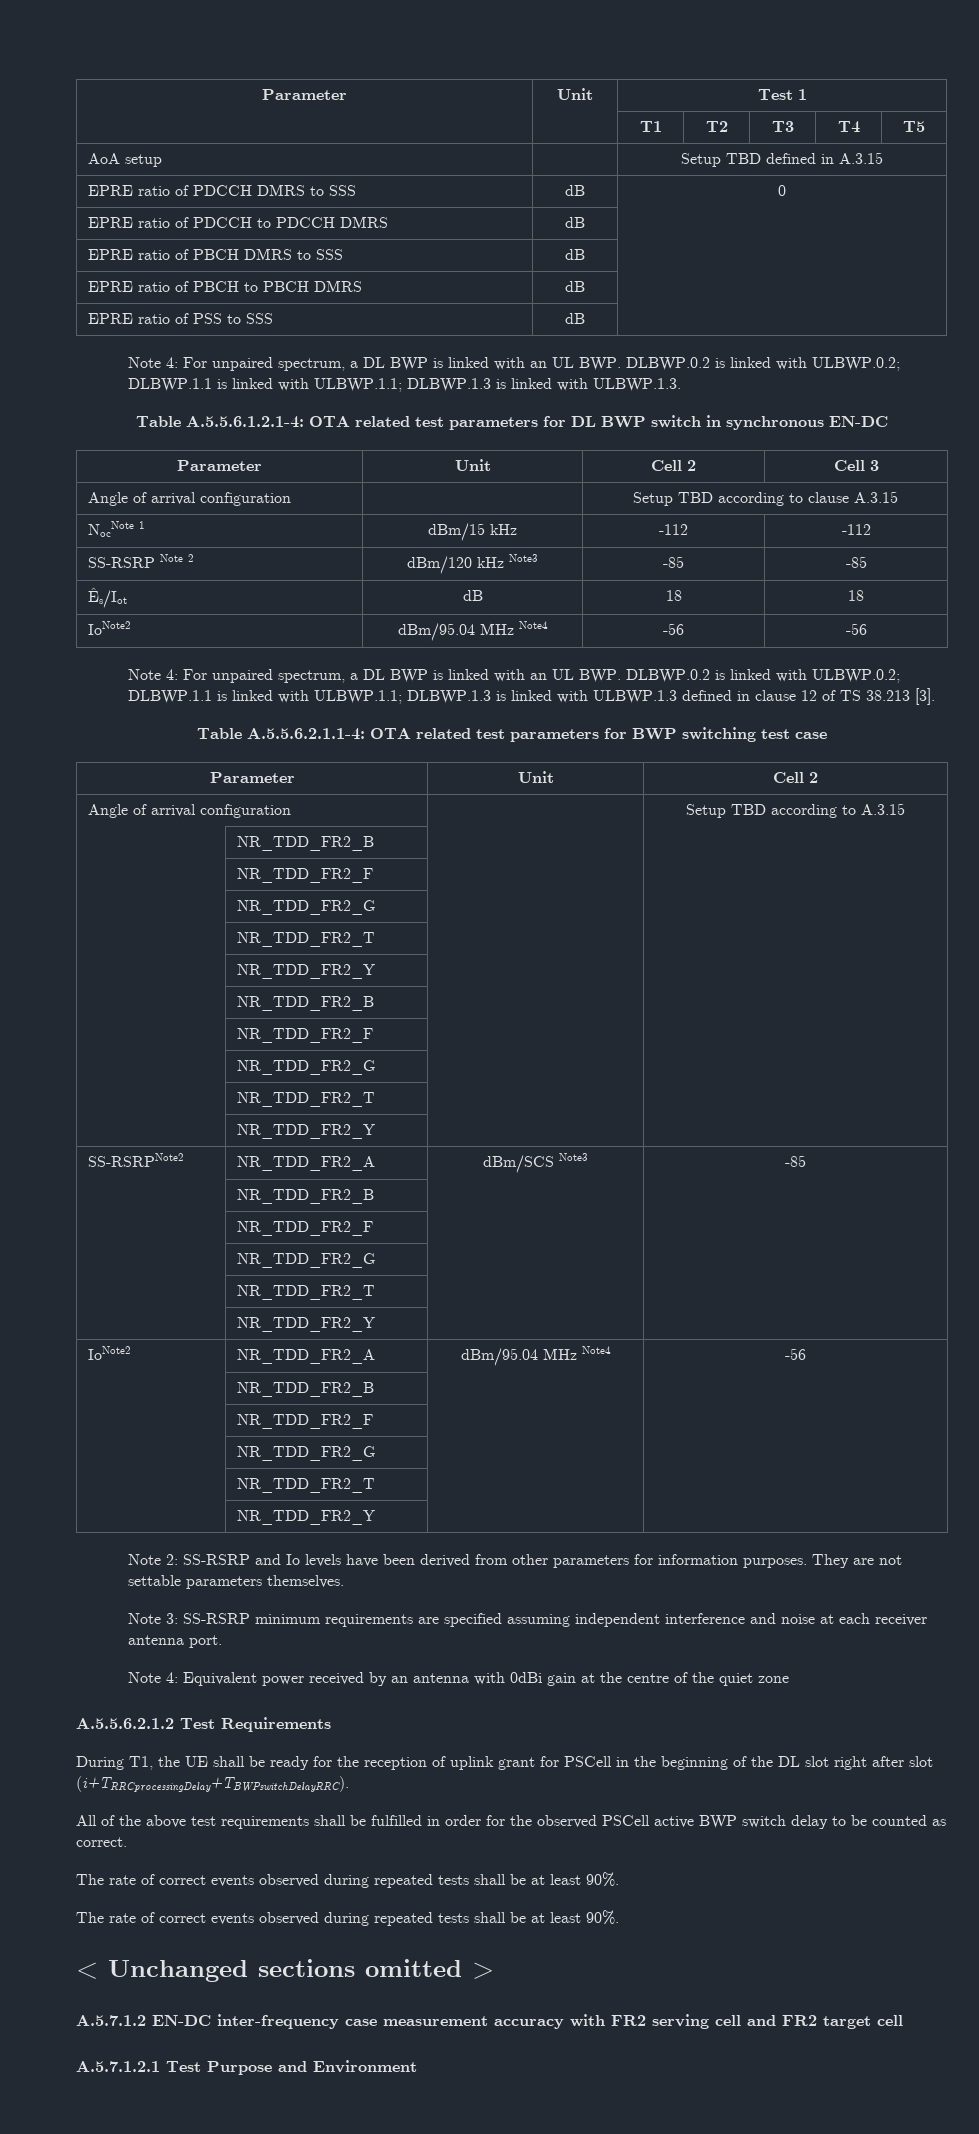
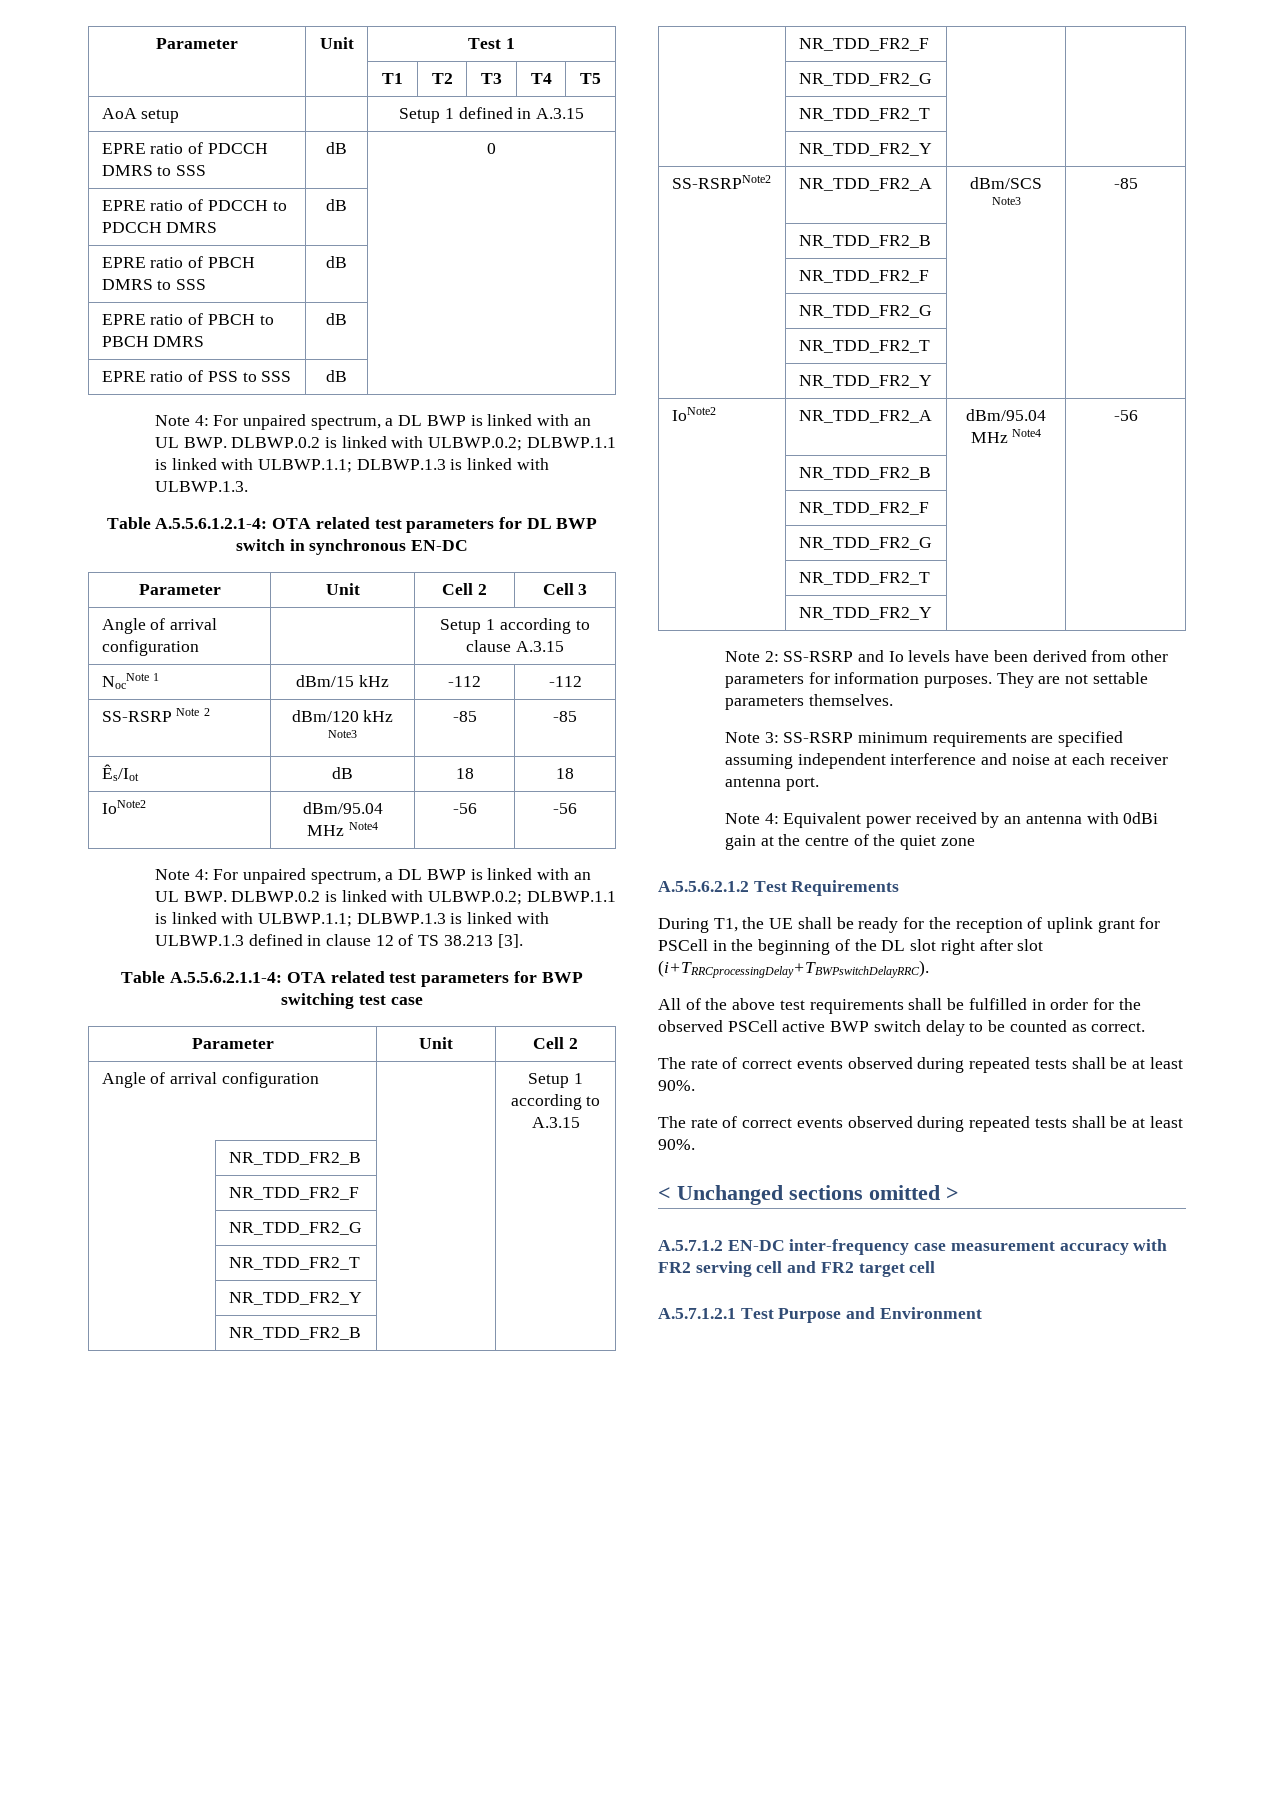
[726,153,761,164] TBD -> [444,108,454,119] 1
[677,492,713,503] TBD -> [486,619,496,630] 1
[731,804,766,815] TBD -> [573,1073,583,1084] 1

